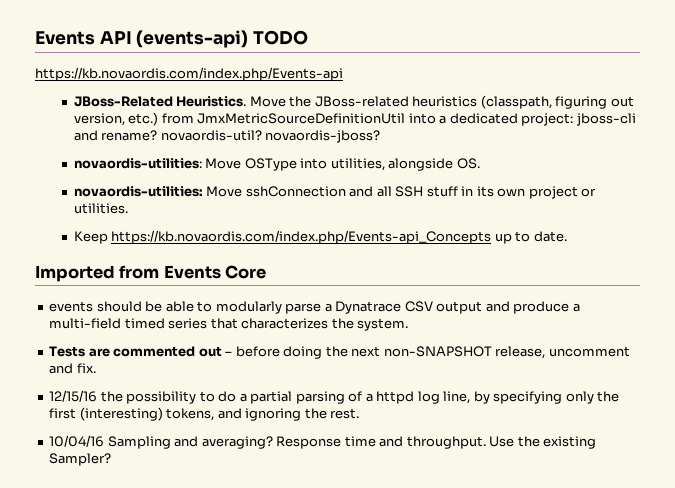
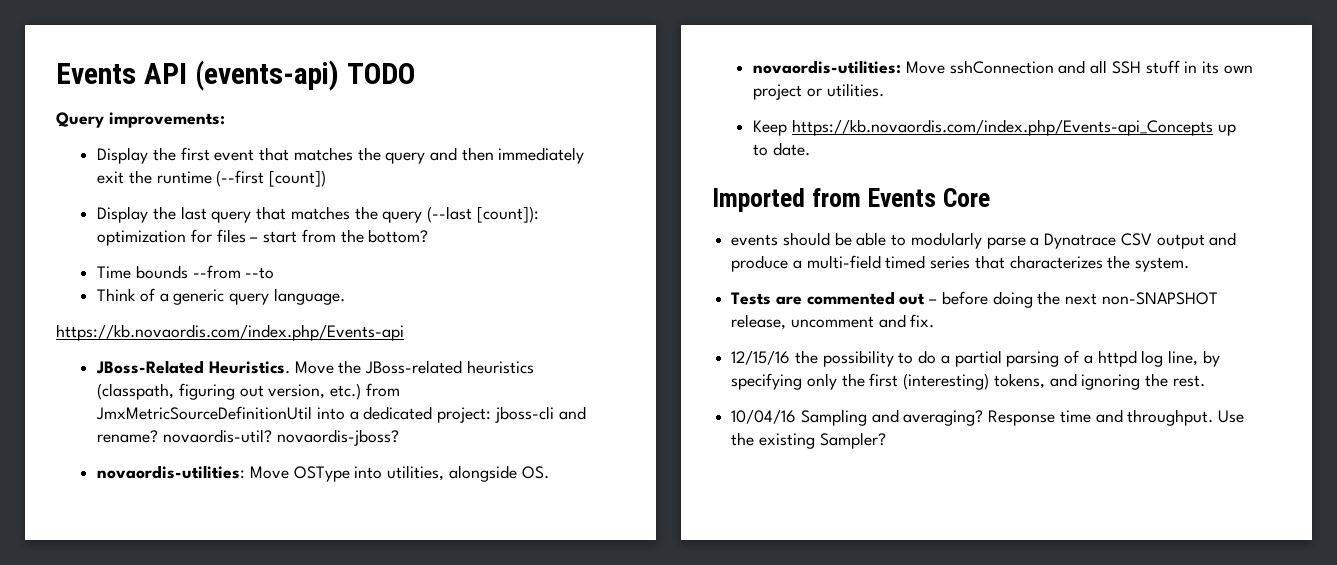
(309, 37) none -> [56,112,225,128] [97,147,585,164] [97,170,327,187] [97,206,539,223] [97,229,429,246] [97,265,275,279] [97,288,345,305] // Query improvements: // Display the first event that matches the query and then immediately exit the runtime (--first [count]) // Display the last query that matches the query (--last [count]): optimization for files – start from the bottom? // Time bounds --from --to // Think of a generic query language.

